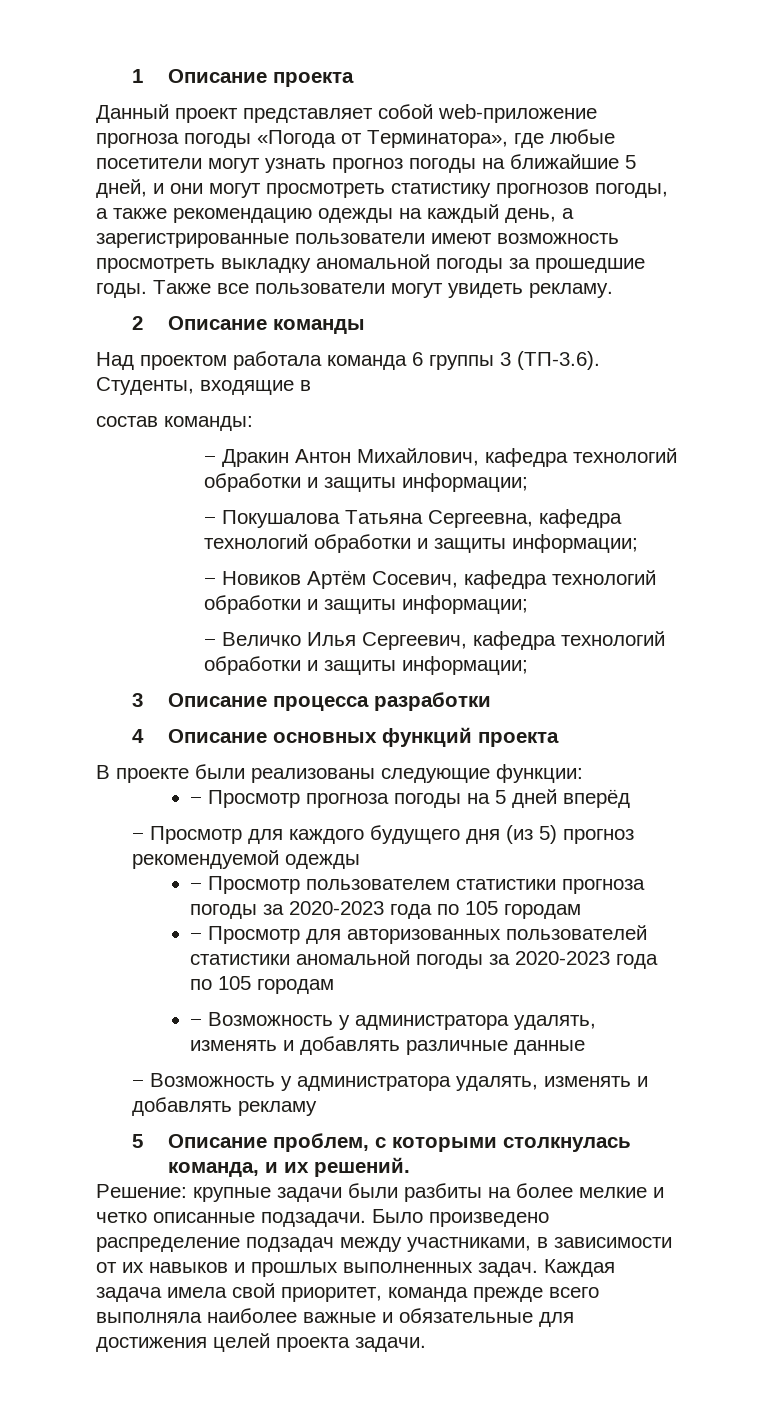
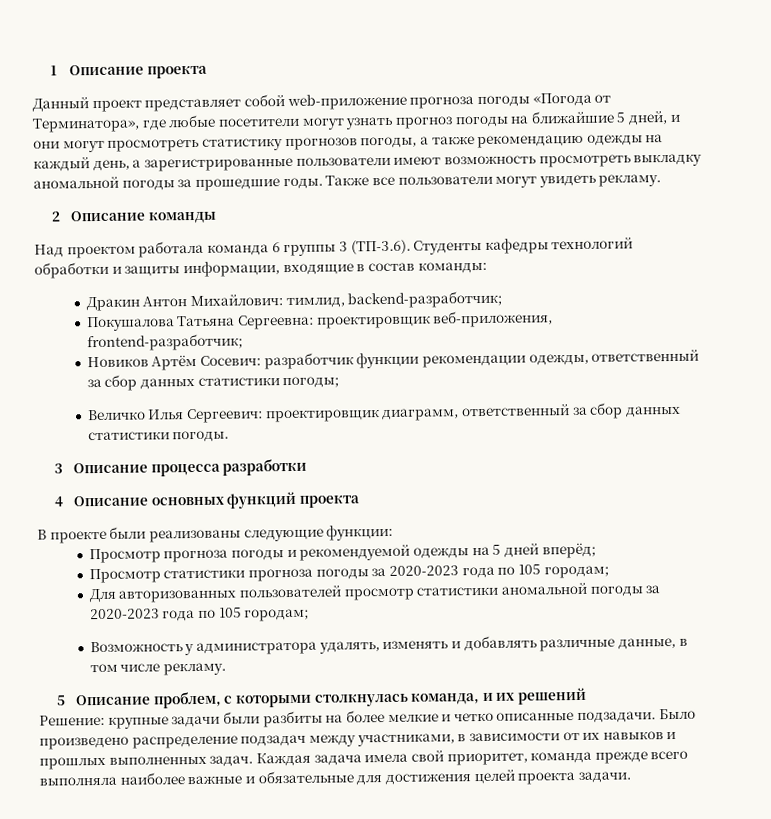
[96,377,311,395] [96,416,253,431] [203,448,677,467] [203,473,528,492] [203,509,622,528] [203,534,638,553] [203,570,656,589] [203,595,528,614] [203,631,665,650] [203,656,528,675] Студенты, входящие в // состав команды: // − Дракин Антон Михайлович, кафедра технологий обработки и защиты информации; // − Покушалова Татьяна Сергеевна, кафедра технологий обработки и защиты информации; // − Новиков Артём Сосевич, кафедра технологий обработки и защиты информации; // − Величко Илья Сергеевич, кафедра технологий обработки и защиты информации; -> [413,237,634,255] [34,261,487,279] [85,290,503,312] [86,310,554,332] [86,333,243,352] [86,349,700,371] [86,374,340,391] [86,402,681,424] [87,430,230,443] Студенты кафедры технологий обработки и защиты информации, входящие в состав команды: // Дракин Антон Михайлович: тимлид, backend-разработчик; // Покушалова Татьяна Сергеевна: проектировщик веб-приложения, frontend-разработчик; // Новиков Артём Сосевич: разработчик функции рекомендации одежды, ответственный за сбор данных статистики погоды; // Величко Илья Сергеевич: проектировщик диаграмм, ответственный за сбор данных статистики погоды.
[190,797,203,804] − -> (394, 532) none
[467,789,631,808] [131,825,634,844] [131,850,360,869] [190,876,451,894] на 5 дней вперёд // − Просмотр для каждого будущего дня (из 5) прогноз рекомендуемой одежды // − Просмотр пользователем -> [286,542,596,561] [88,568,161,584] и рекомендуемой одежды на 5 дней вперёд; // Просмотр
[504,904,582,919] [190,926,342,944] городам // − Просмотр для -> [543,565,609,579] [88,588,116,603] городам; // Для
(648, 932) none -> [343,587,414,601] просмотр
[257,979,335,994] [190,1019,203,1026] городам // − -> [244,608,310,622] городам; //
[514,1040,586,1055] [131,1073,648,1091] [131,1097,317,1116] данные // − Возможность у администратора удалять, изменять и добавлять рекламу -> [617,637,688,650] [89,662,227,676] данные, в том числе рекламу.
[313,1157,410,1177] решений. -> [517,687,588,705] решений

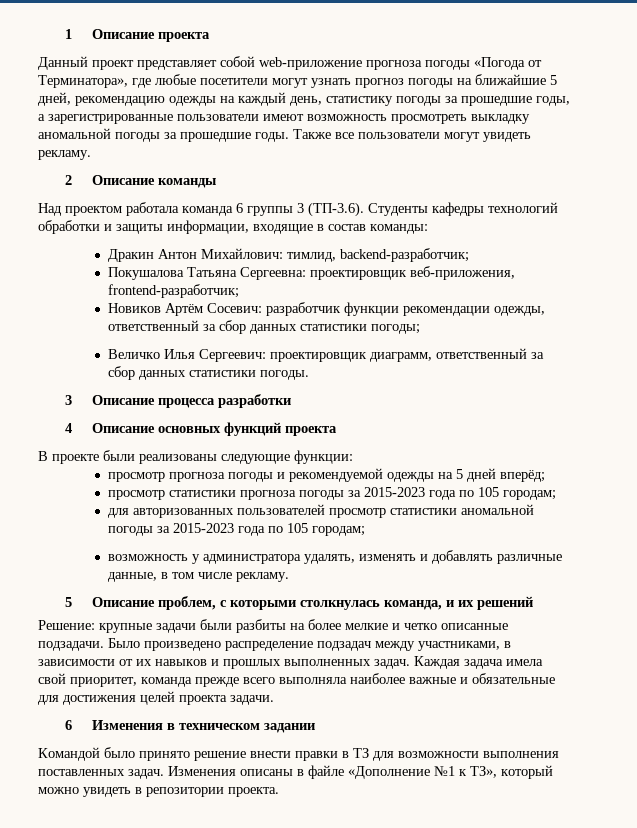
[669,114,681,123] [33,136,475,153] и они могут просмотреть статистику прогнозов погоды, а также -> (71, 99) none
(130, 165) none -> [326,96,570,106] статистику погоды за прошедшие годы,
[88,548,161,564] Просмотр -> [108,472,166,482] просмотр
[88,568,161,584] Просмотр -> [108,490,166,500] просмотр
[389,564,609,579] [88,588,116,603] 2020-2023 года по 105 городам; // Для -> [364,487,557,500] [108,508,130,518] 2015-2023 года по 105 городам; // для
[89,607,310,622] [89,641,183,653] 2020-2023 года по 105 городам; // Возможность -> [173,523,366,536] [108,554,189,561] 2015-2023 года по 105 городам; // возможность
(631, 777) none -> [65,720,316,733] [38,747,559,761] [38,765,553,779] [38,787,279,797] // 6 Изменения в техническом задании // Командой было принято решение внести правки в ТЗ для возможности выполнения поставленных задач. Изменения описаны в файле «Дополнение №1 к ТЗ», который можно увидеть в репозитории проекта.

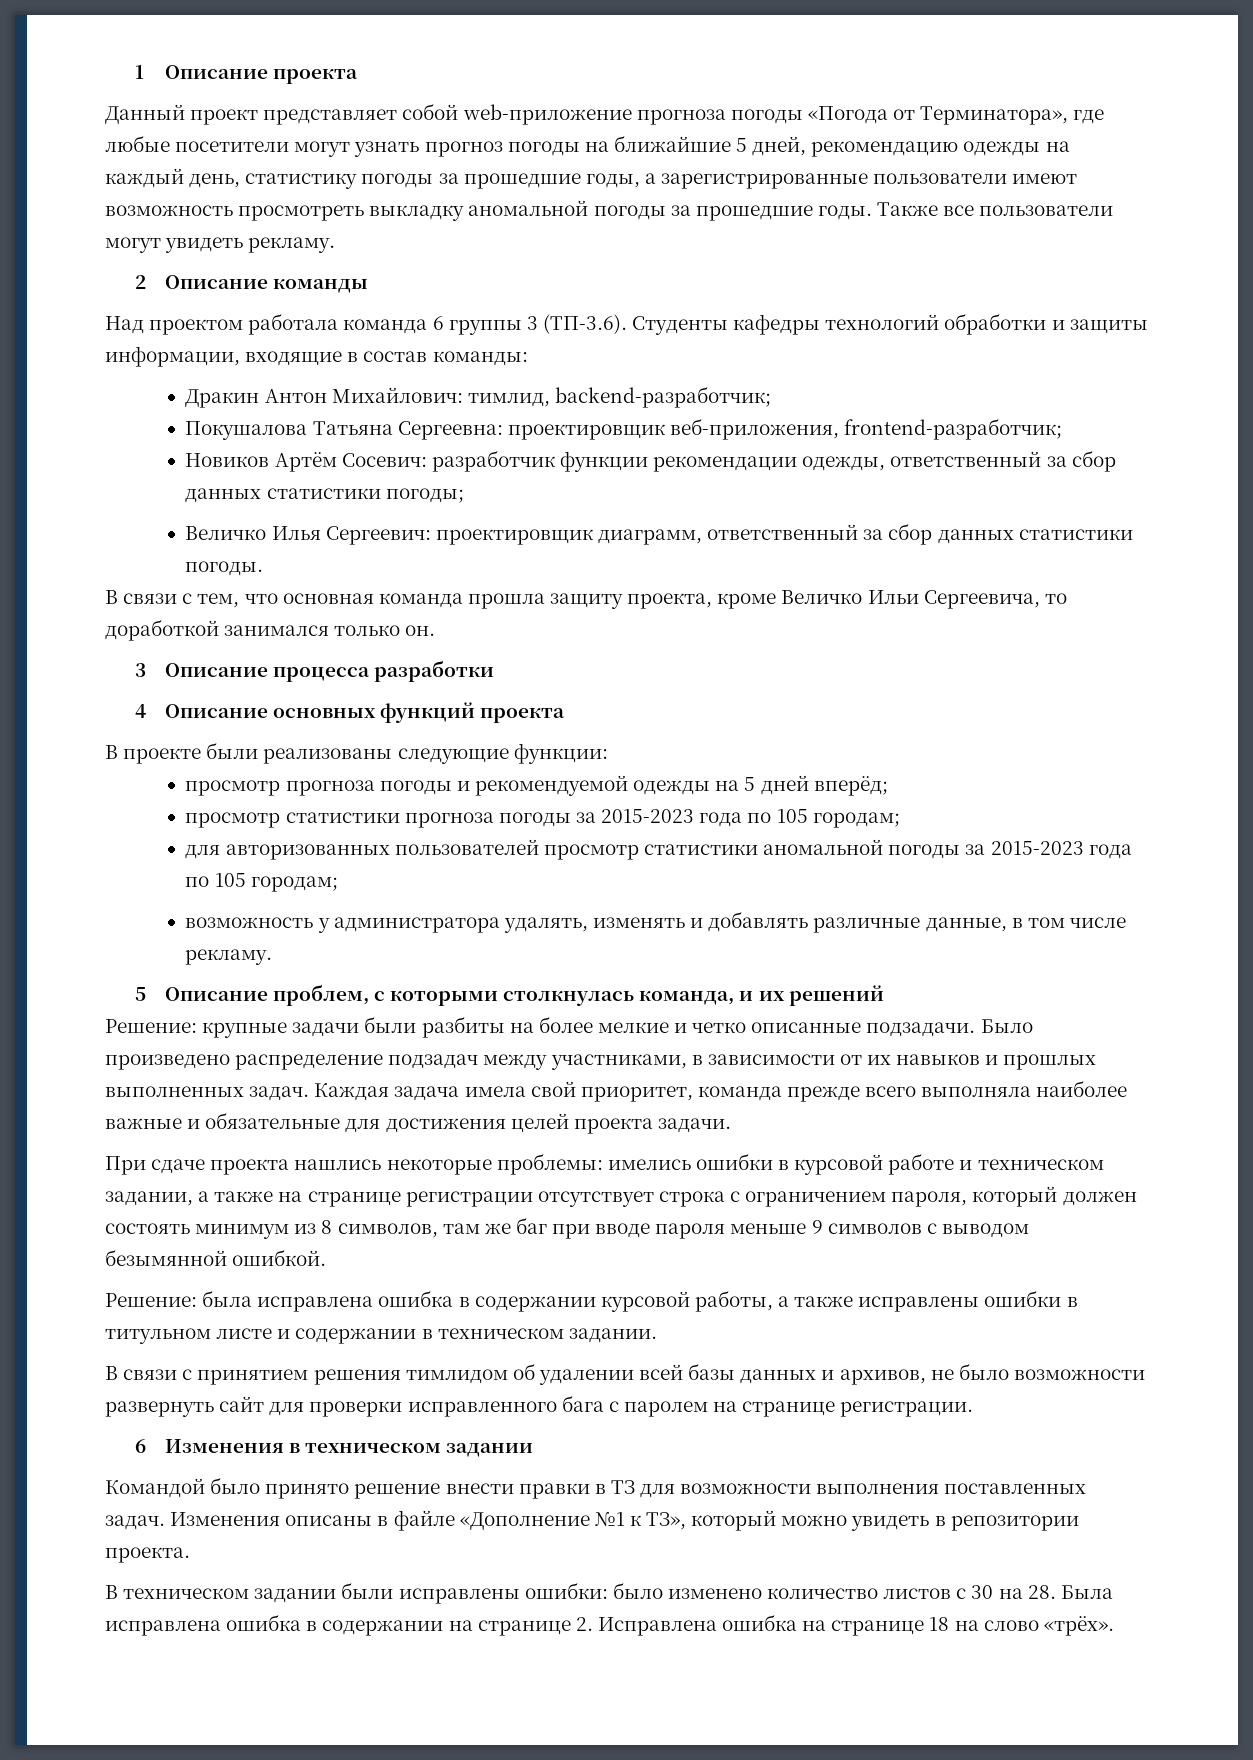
(310, 375) none -> [105,590,1067,609] [105,619,436,641] // В связи с тем, что основная команда прошла защиту проекта, кроме Величко Ильи Сергеевича, то доработкой занимался только он.
(274, 700) none -> [105,1153,1104,1175] [105,1186,1137,1207] [105,1217,1029,1239] [105,1249,327,1266] [105,1290,1078,1312] [105,1328,657,1344] [105,1363,1145,1385] [105,1395,974,1417] // При сдаче проекта нашлись некоторые проблемы: имелись ошибки в курсовой работе и техническом задании, а также на странице регистрации отсутствует строка с ограничением пароля, который должен состоять минимум из 8 символов, там же баг при вводе пароля меньше 9 символов с выводом безымянной ошибкой. // Решение: была исправлена ошибка в содержании курсовой работы, а также исправлены ошибки в титульном листе и содержании в техническом задании. // В связи с принятием решения тимлидом об удалении всей базы данных и архивов, не было возможности развернуть сайт для проверки исправленного бага с паролем на странице регистрации.
(279, 792) none -> [105,1582,1113,1604] [105,1614,1114,1636] // В техническом задании были исправлены ошибки: было изменено количество листов с 30 на 28. Была исправлена ошибка в содержании на странице 2. Исправлена ошибка на странице 18 на слово «трёх».

